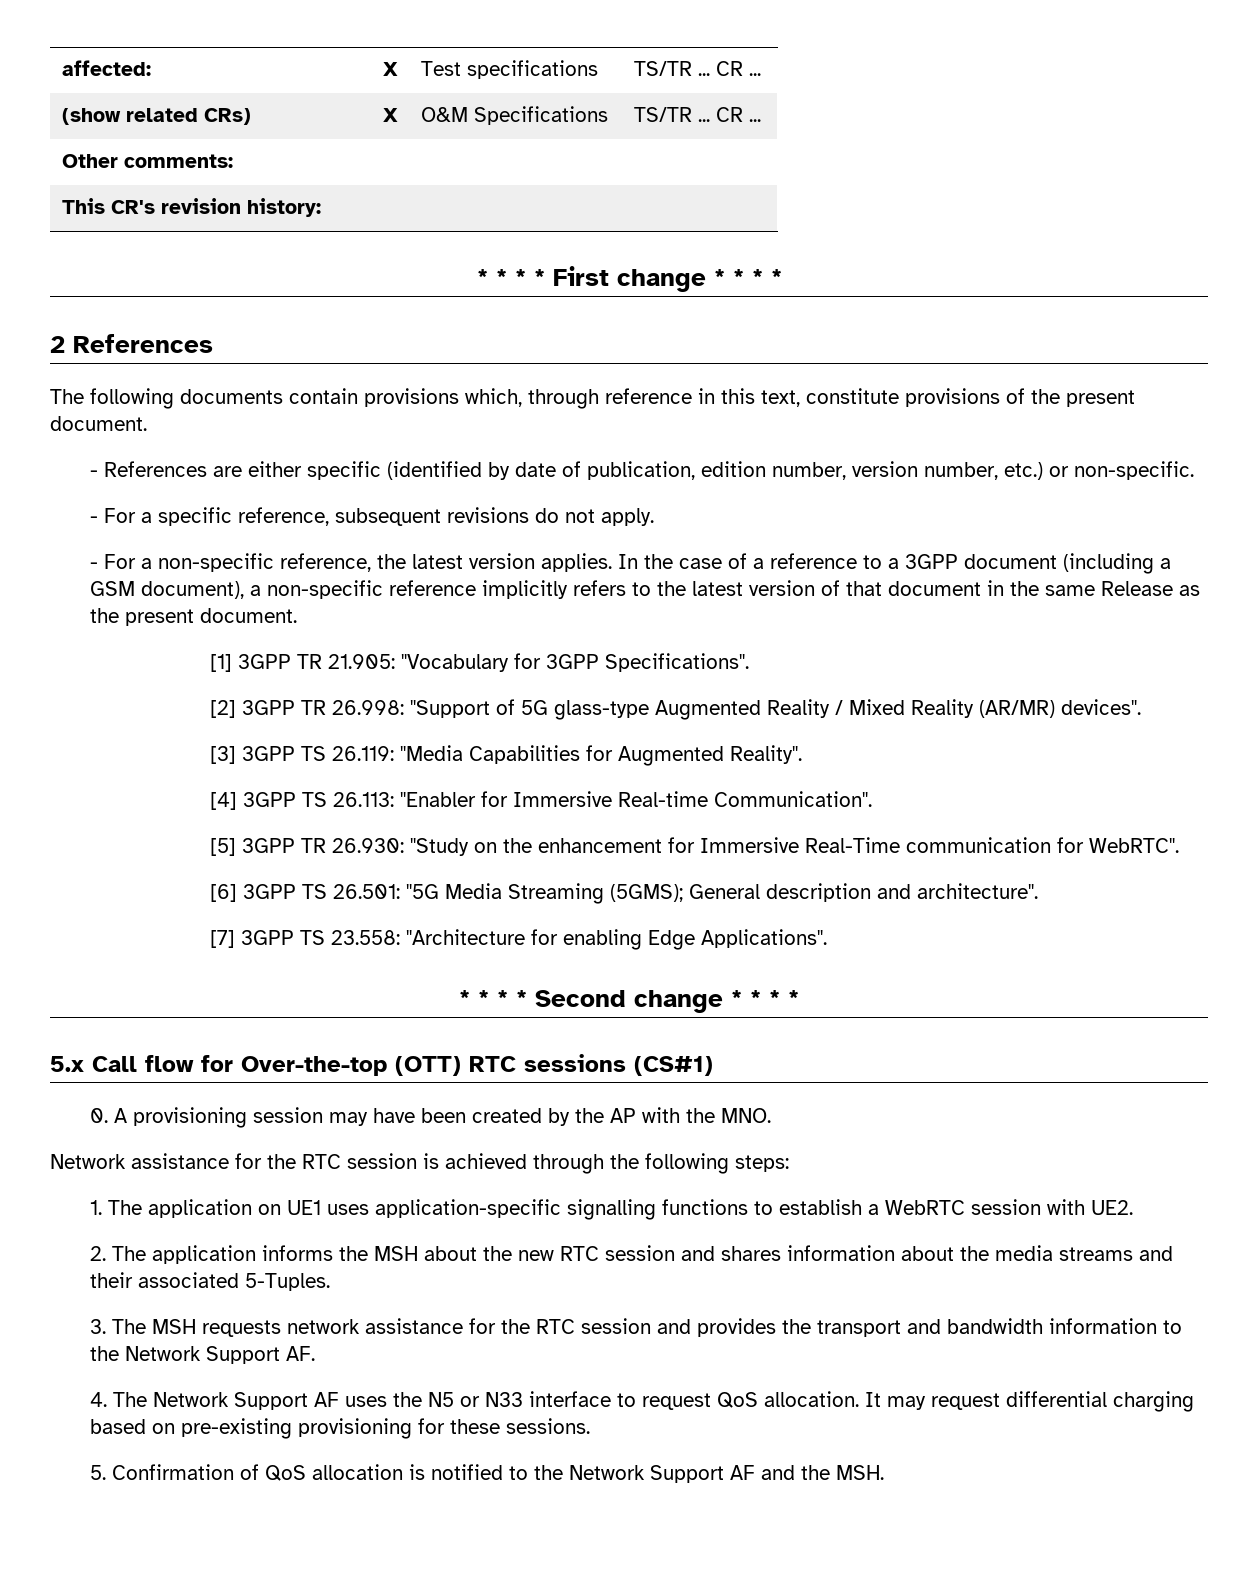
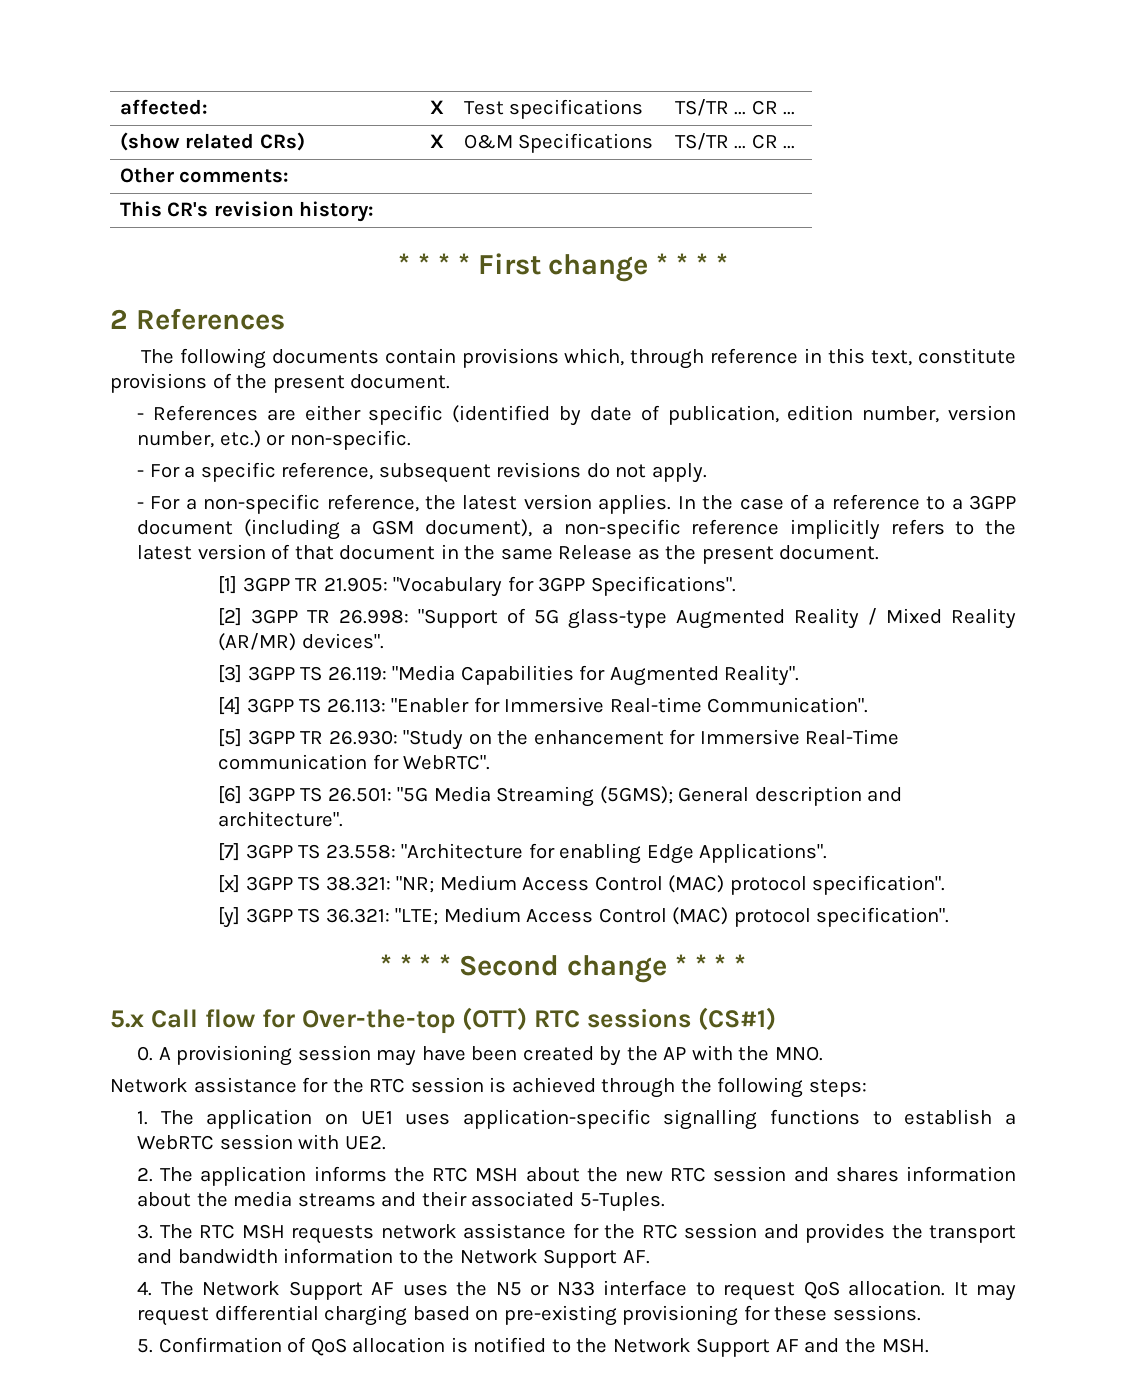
(828, 938) none -> [218,875,946,895] [218,907,950,928] // [x] 3GPP TS 38.321: "NR; Medium Access Control (MAC) protocol specification". // [y] 3GPP TS 36.321: "LTE; Medium Access Control (MAC) protocol specification".
(369, 1253) none -> [432,1167,469,1182] RTC
(147, 1326) none -> [199,1224,236,1239] RTC

